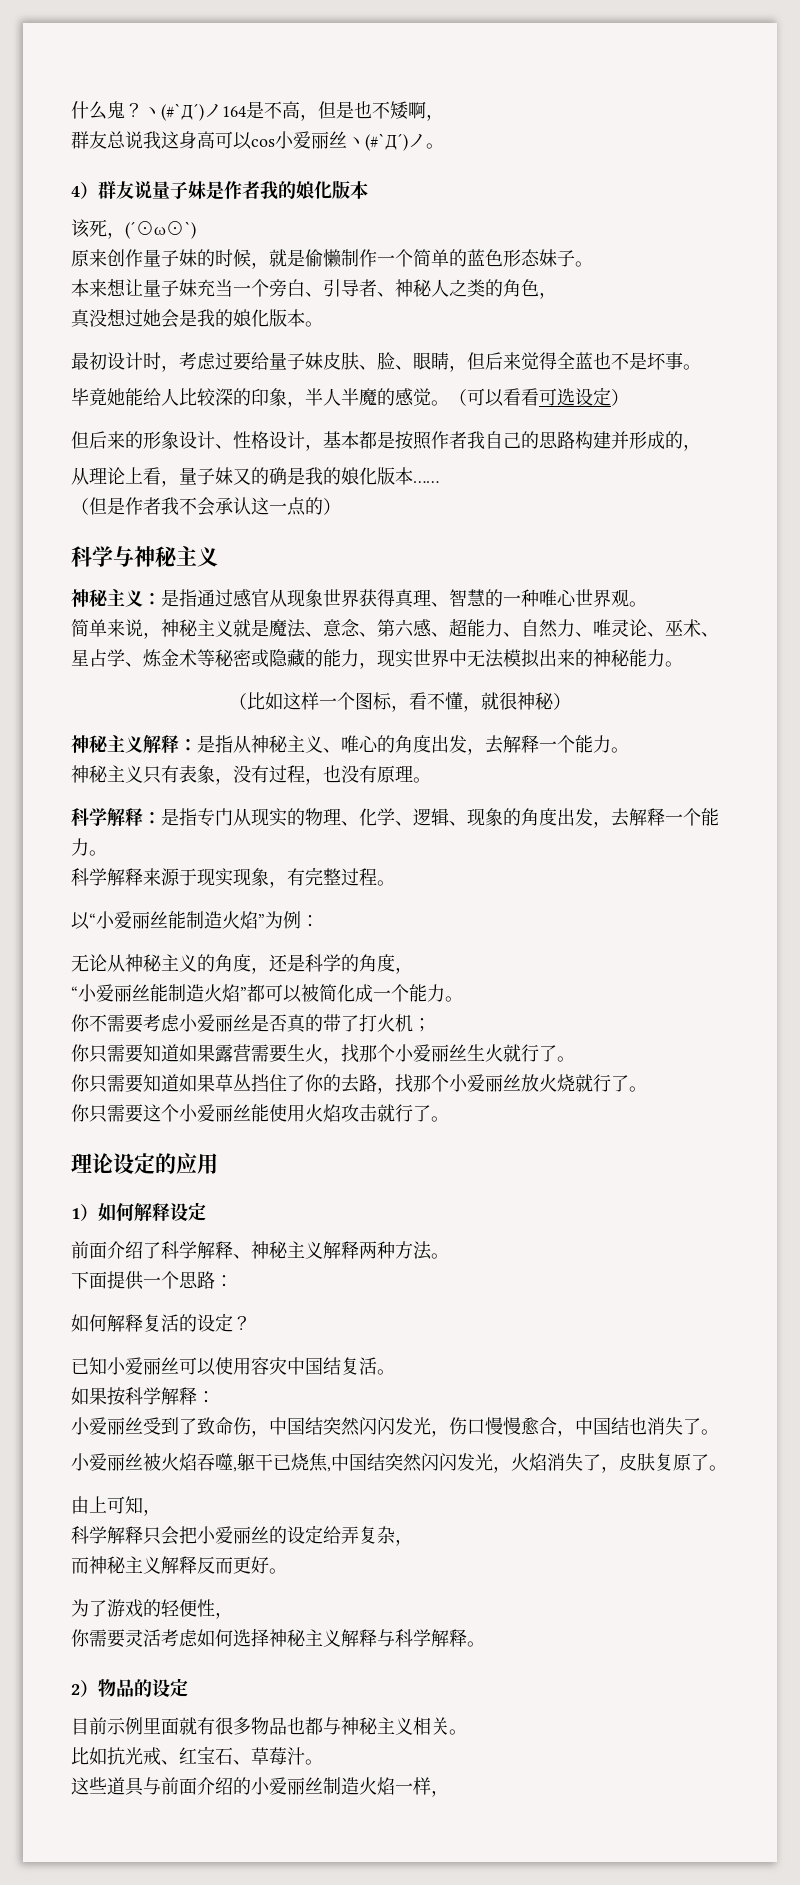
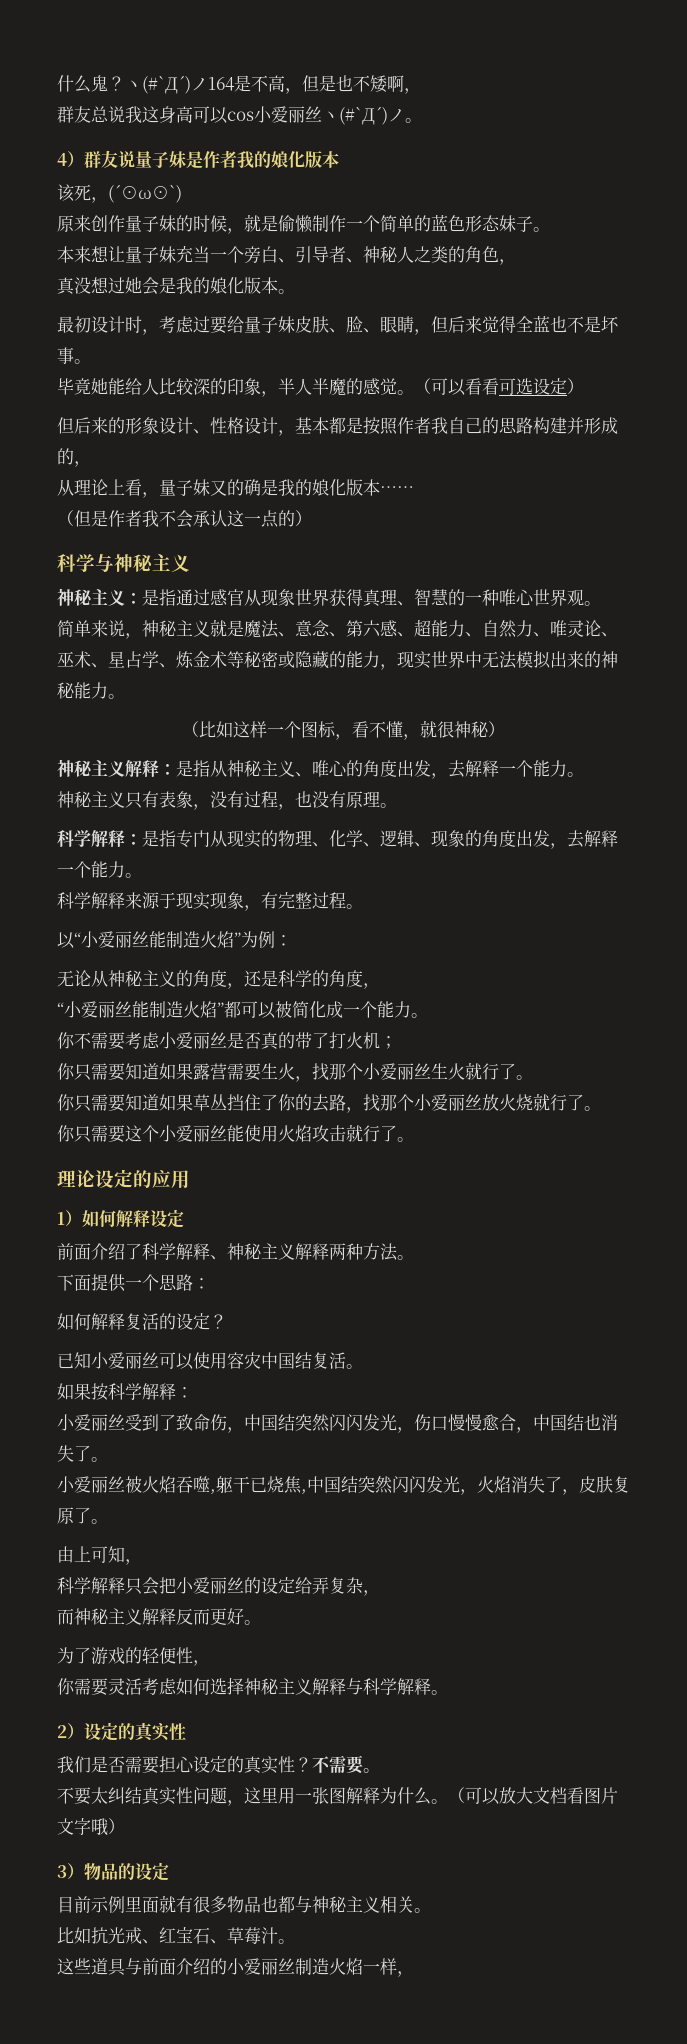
(98, 1688) none -> [84,1722,186,1742] [57,1755,380,1774] [57,1787,618,1806] [57,1818,125,1836] [57,1863,84,1880] 设定的真实性 // 我们是否需要担心设定的真实性？不需要。 // 不要太纠结真实性问题，这里用一张图解释为什么。（可以放大文档看图片文字哦） // 3）

